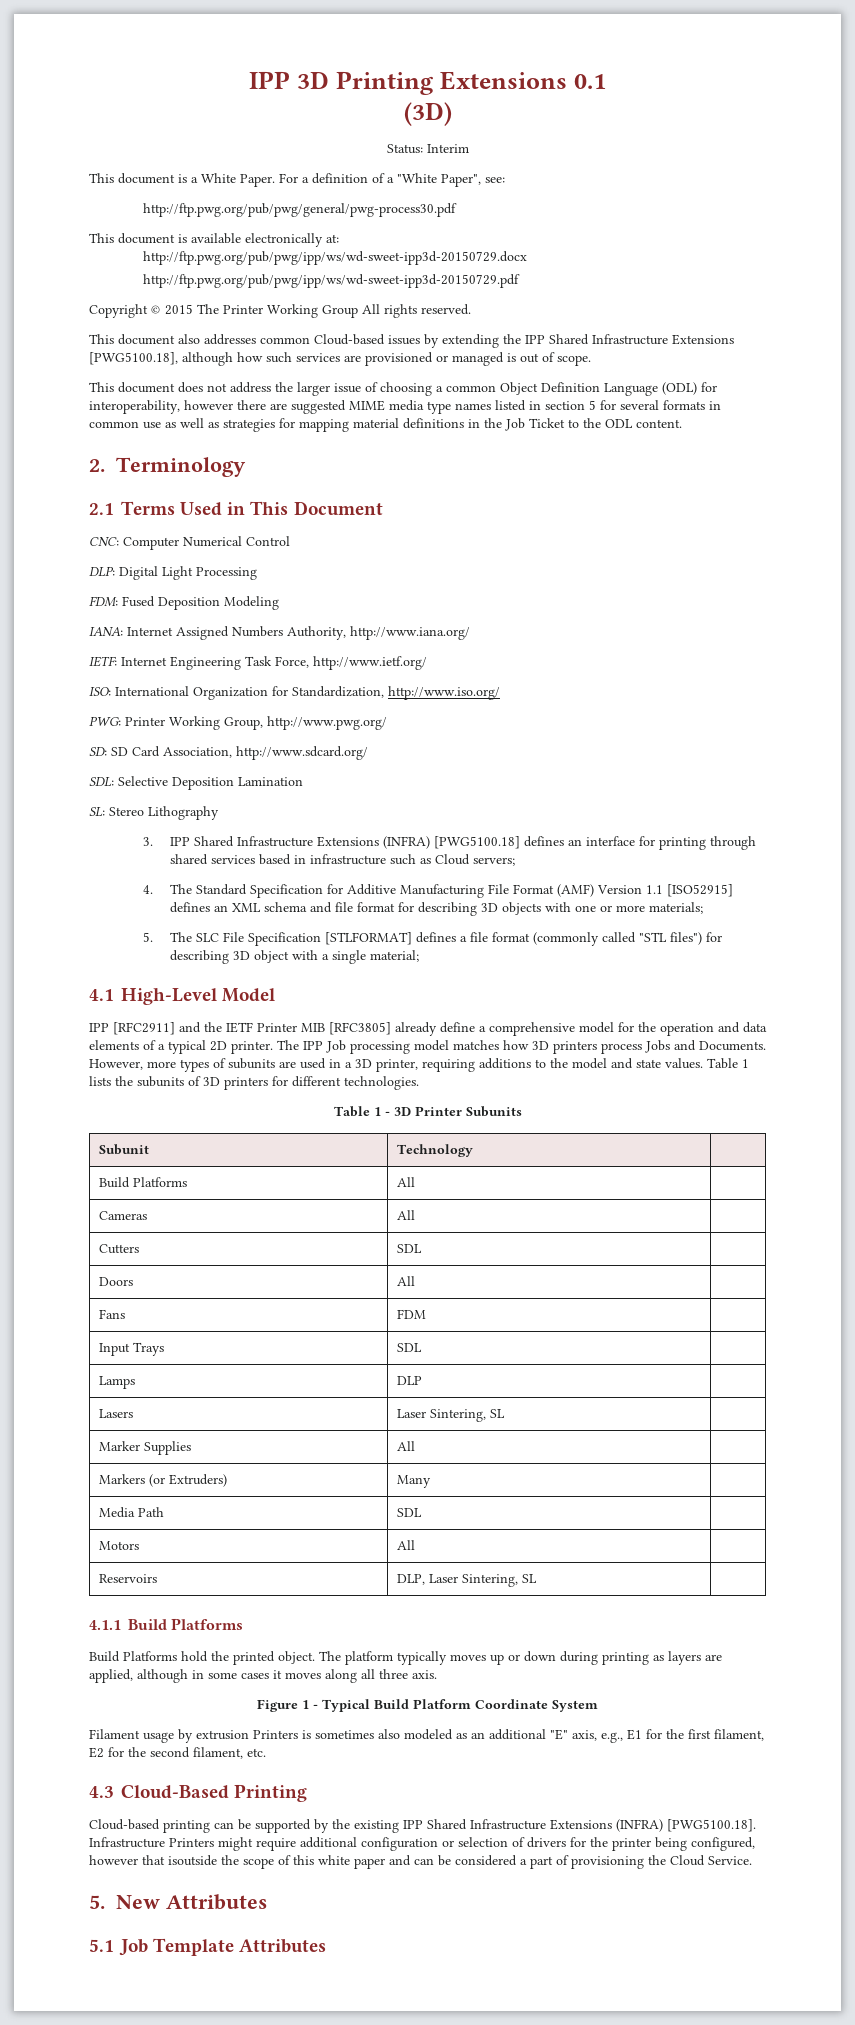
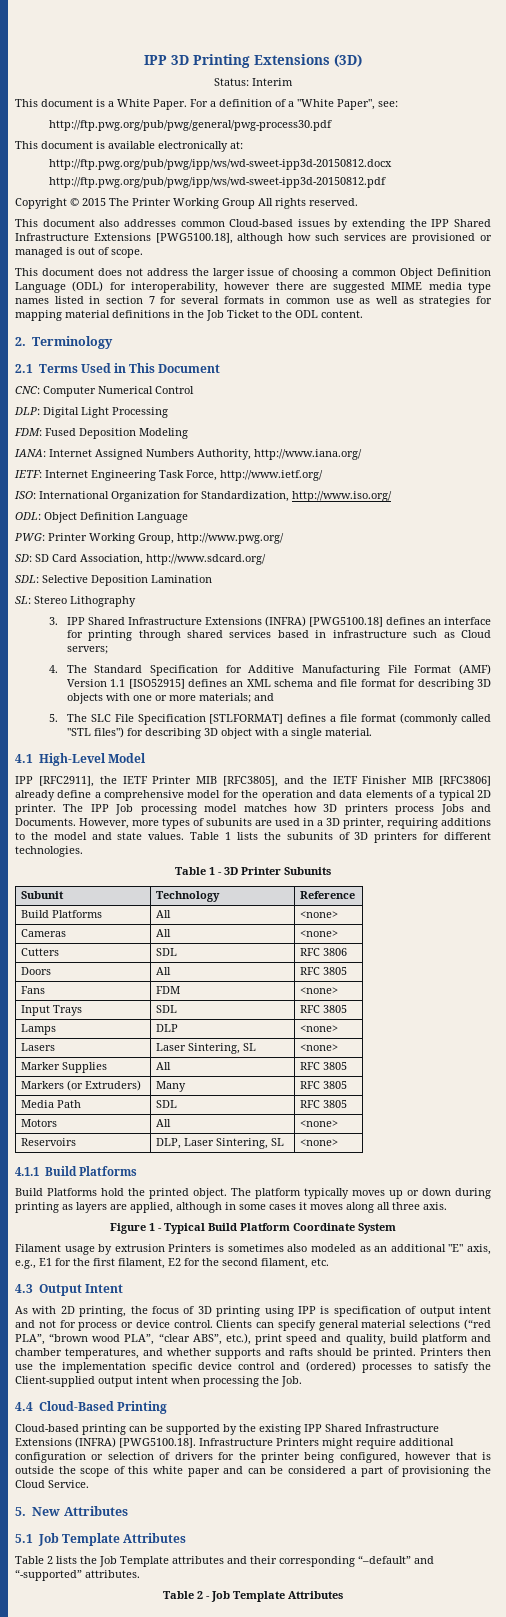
[573,74,606,89] 0.1 // -> (330, 59) none
[143,251,528,265] [143,274,521,288] http://ftp.pwg.org/pub/pwg/ipp/ws/wd-sweet-ipp3d-20150729.docx // http://ftp.pwg.org/pub/pwg/ipp/ws/wd-sweet-ipp3d-20150729.pdf -> [49,159,393,170] [49,177,387,188] http://ftp.pwg.org/pub/pwg/ipp/ws/wd-sweet-ipp3d-20150812.docx // http://ftp.pwg.org/pub/pwg/ipp/ws/wd-sweet-ipp3d-20150812.pdf
[589,400,596,410] 5 -> [148,296,155,304] 7
(500, 693) none -> [15,512,188,523] // ODL: Object Definition Language
(704, 908) none -> [253,693,274,701] and
[370,950,420,962] material; -> [324,728,372,736] material.
[113,1022,201,1035] [RFC2911] and -> [38,776,94,787] [RFC2911],
[329,1022,391,1035] [RFC3805] -> [223,776,491,787] [RFC3805], and the IETF Finisher MIB [RFC3806]
(474, 1150) none -> [300,891,356,899] Reference
(416, 1182) none -> [300,911,339,918] <none>
(416, 1215) none -> [300,930,339,937] <none>
(423, 1248) none -> [300,948,348,956] RFC 3806
(416, 1281) none -> [300,967,348,975] RFC 3805
(427, 1314) none -> [300,987,339,994] <none>
(423, 1347) none -> [300,1005,348,1013] RFC 3805
(423, 1380) none -> [300,1025,339,1032] <none>
(506, 1413) none -> [300,1044,339,1051] <none>
(416, 1446) none -> [300,1062,348,1070] RFC 3805
(432, 1481) none -> [300,1081,348,1089] RFC 3805
(423, 1512) none -> [300,1100,348,1108] RFC 3805
(416, 1545) none -> [300,1120,339,1127] <none>
(538, 1578) none -> [300,1139,339,1146] <none>
(114, 1792) none -> [38,1284,123,1296] [15,1306,491,1317] [15,1319,492,1331] [15,1333,491,1345] [15,1348,491,1359] [15,1361,491,1373] [15,1376,302,1387] [15,1402,33,1411] Output Intent // As with 2D printing, the focus of 3D printing using IPP is specification of output intent and not for process or device control. Clients can specify general material selections (“red PLA”, “brown wood PLA”, “clear ABS”, etc.), print speed and quality, build platform and chamber temperatures, and whether supports and rafts should be printed. Printers then use the implementation specific device control and (ordered) processes to satisfy the Client-supplied output intent when processing the Job. // 4.4
[168,1855,217,1866] isoutside -> [482,1452,492,1460] [15,1466,54,1474] is outside
(327, 1946) none -> [15,1555,434,1567] [15,1569,140,1581] [163,1591,343,1602] // Table 2 lists the Job Template attributes and their corresponding “–default” and “-supported” attributes. // Table 2 - Job Template Attributes

